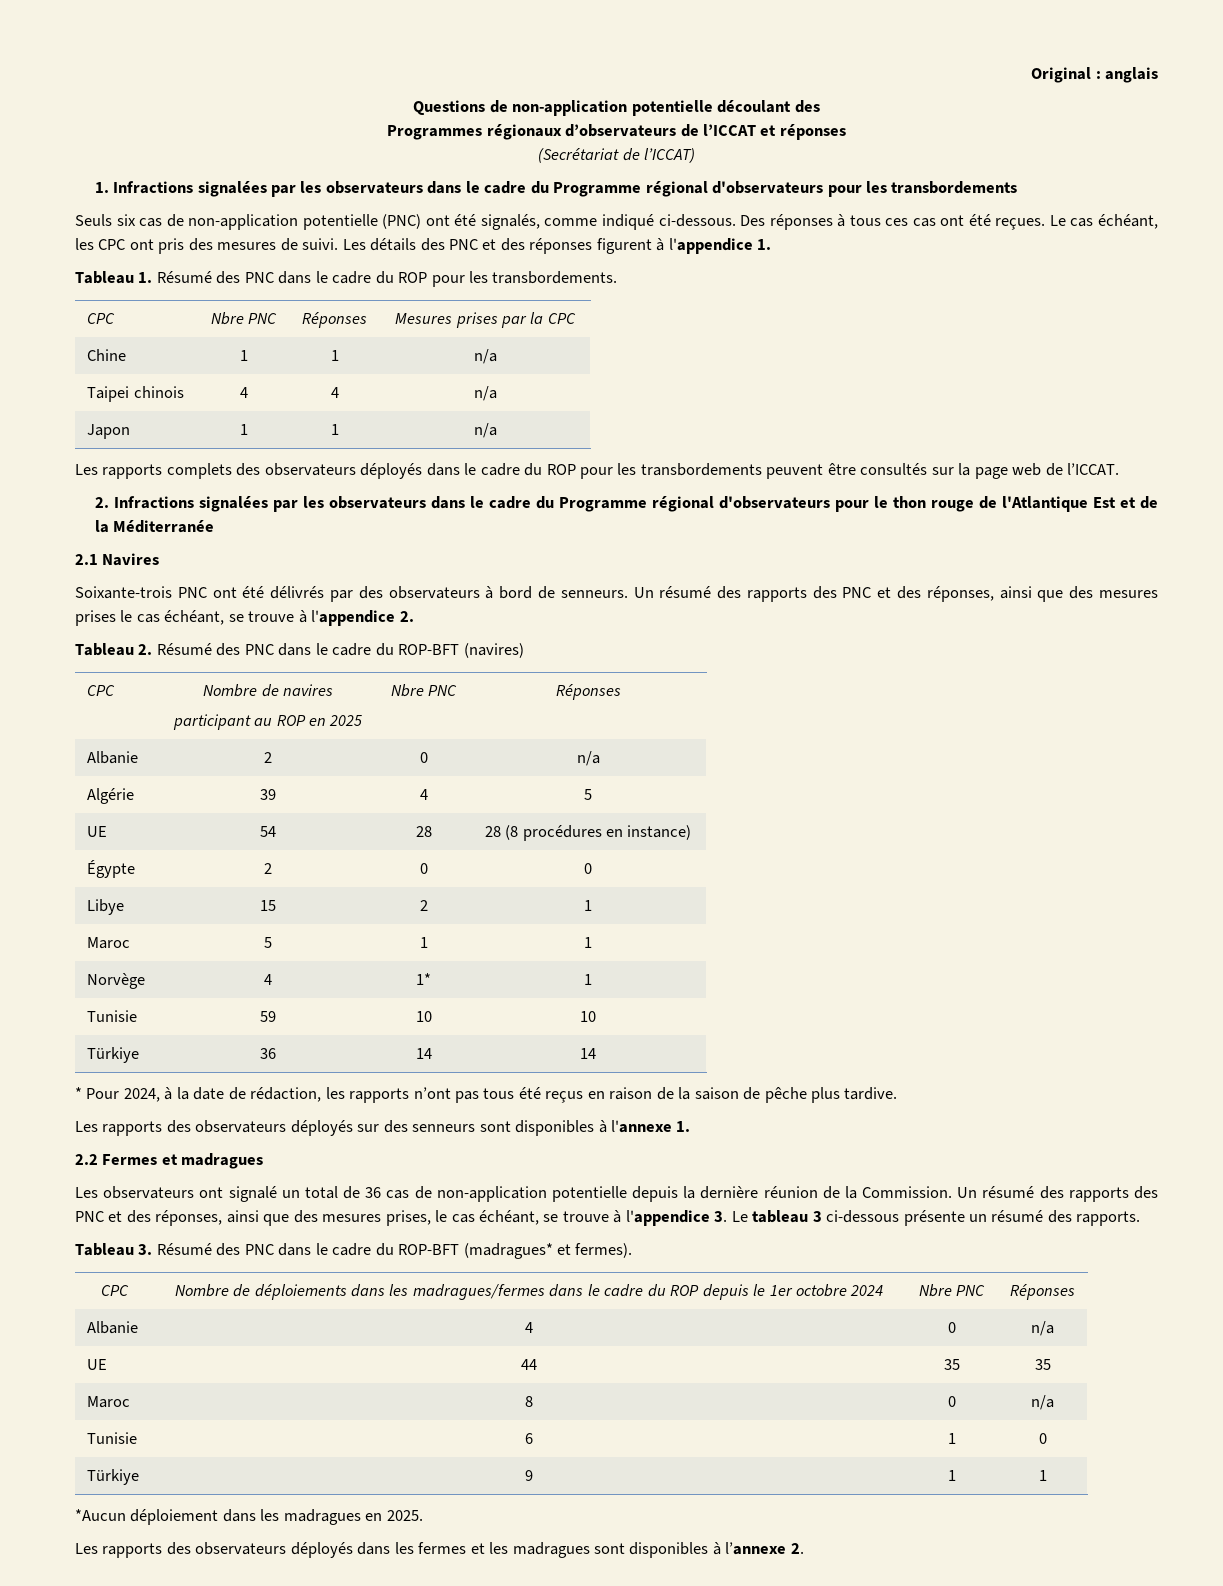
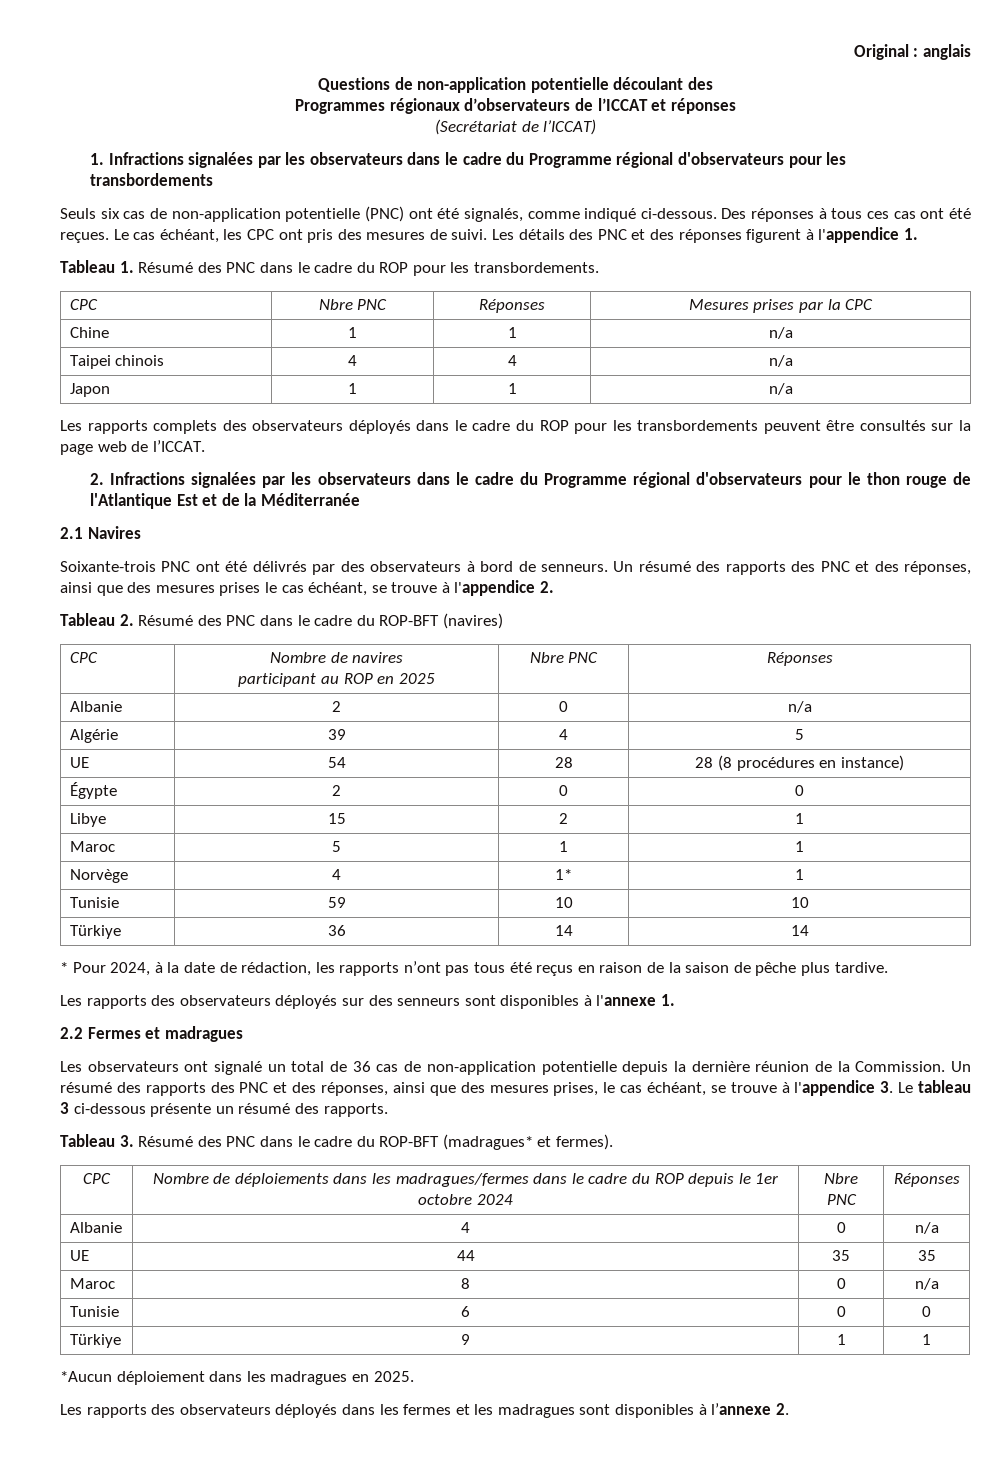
[947,1433,956,1444] 1 -> [836,1306,846,1317] 0

